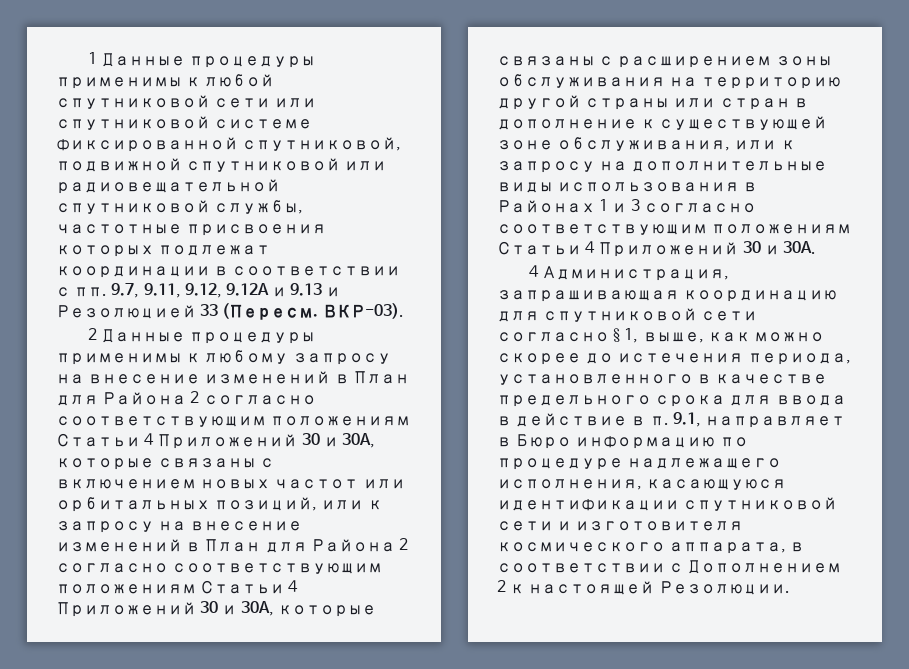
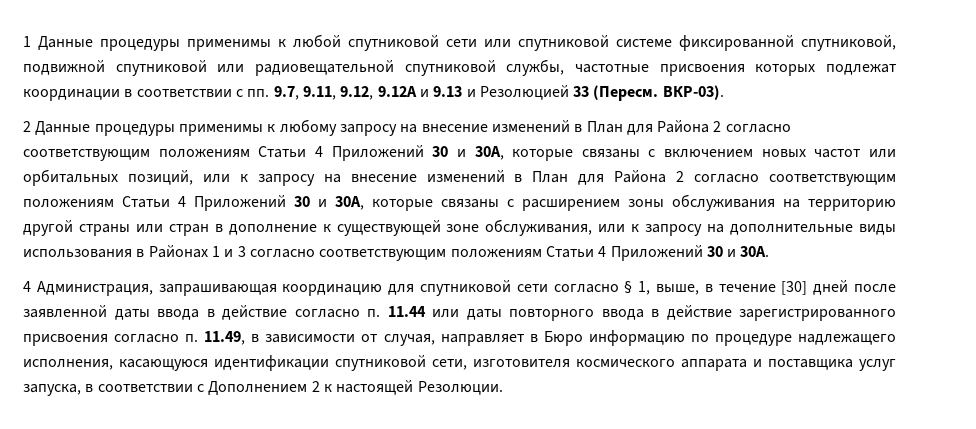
[707,332,824,342] [497,353,851,365] [497,374,828,385] [497,395,846,407] [497,412,701,427] как можно скорее до истечения периода, установленного в качестве предельного срока для ввода в действие в п. 9.1, -> [704,280,896,295] [23,305,896,321] [23,331,435,346] в течение [30] дней после заявленной даты ввода в действие согласно п. 11.44 или даты повторного ввода в действие зарегистрированного присвоения согласно п. 11.49, в зависимости от случая,
[497,521,744,531] [497,542,787,554] сети и изготовителя космического аппарата, -> [432,359,896,371] [23,384,81,396] сети, изготовителя космического аппарата и поставщика услуг запуска,

